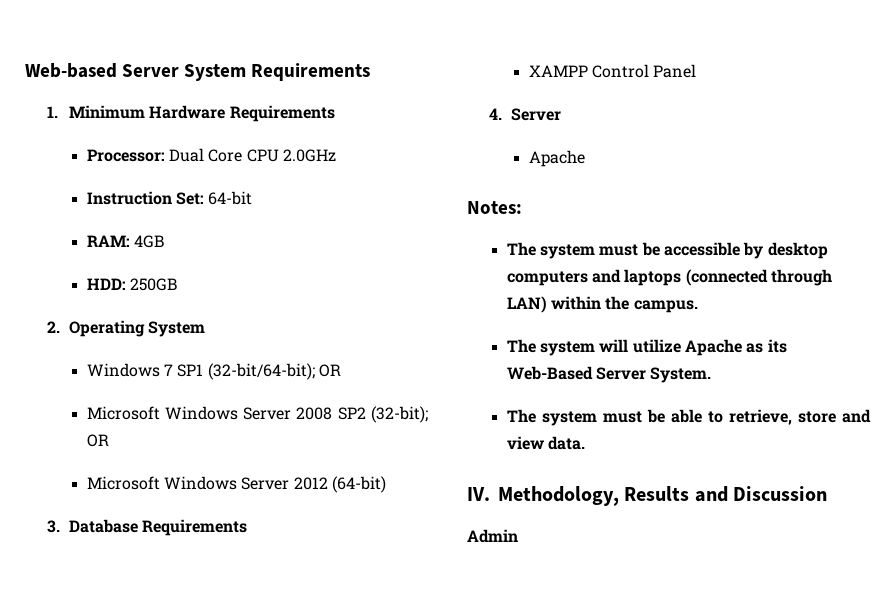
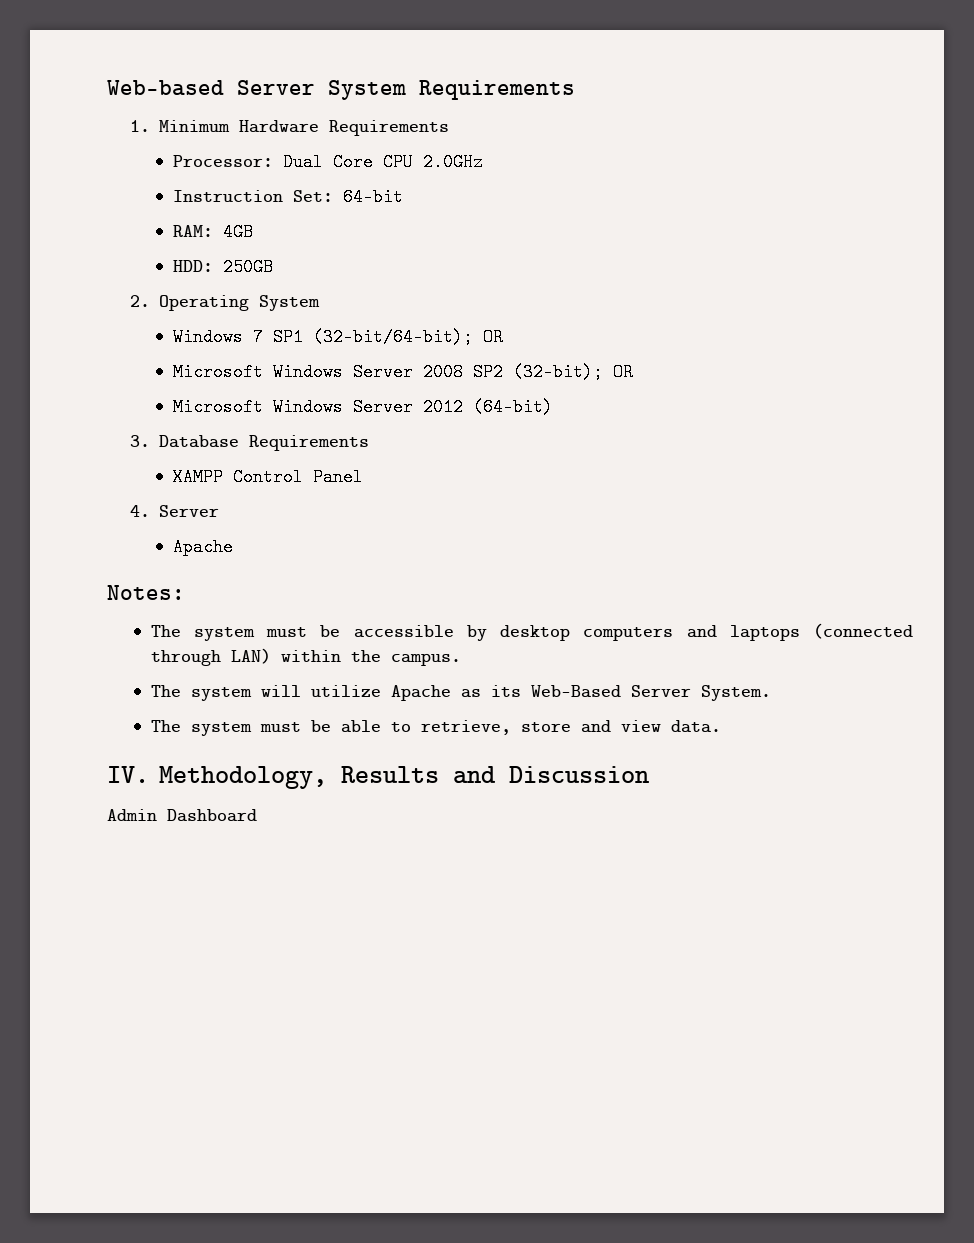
(518, 536) none -> [167,809,257,822] Dashboard

